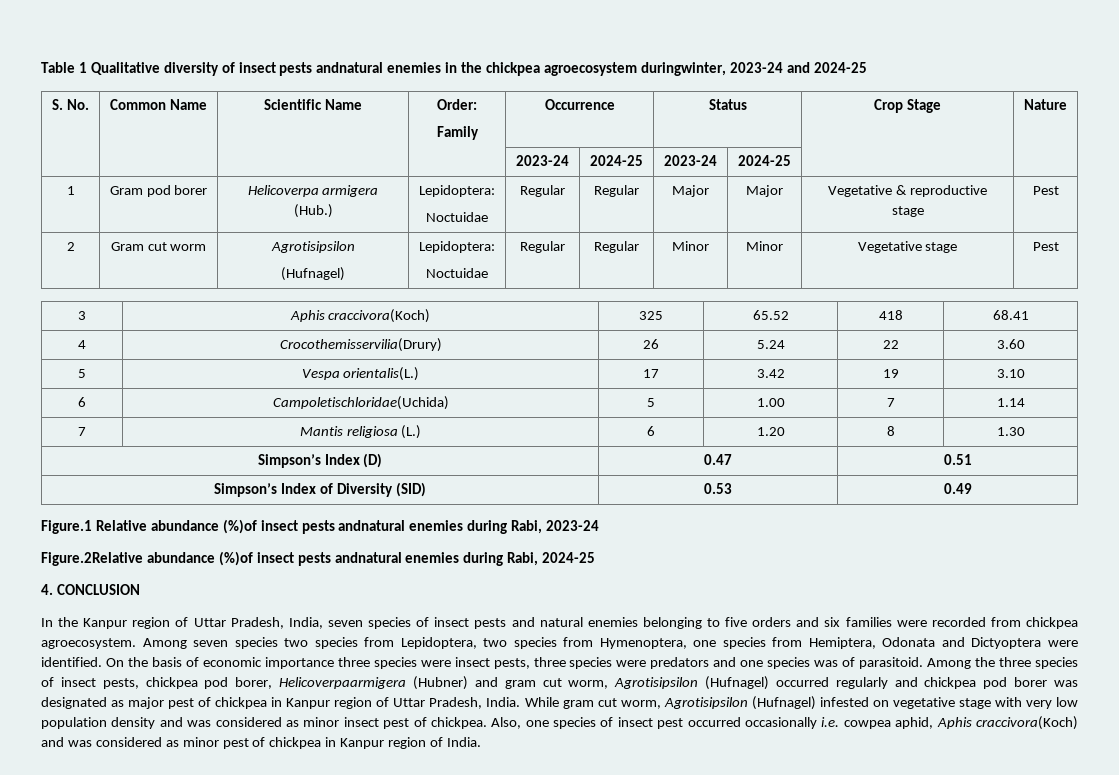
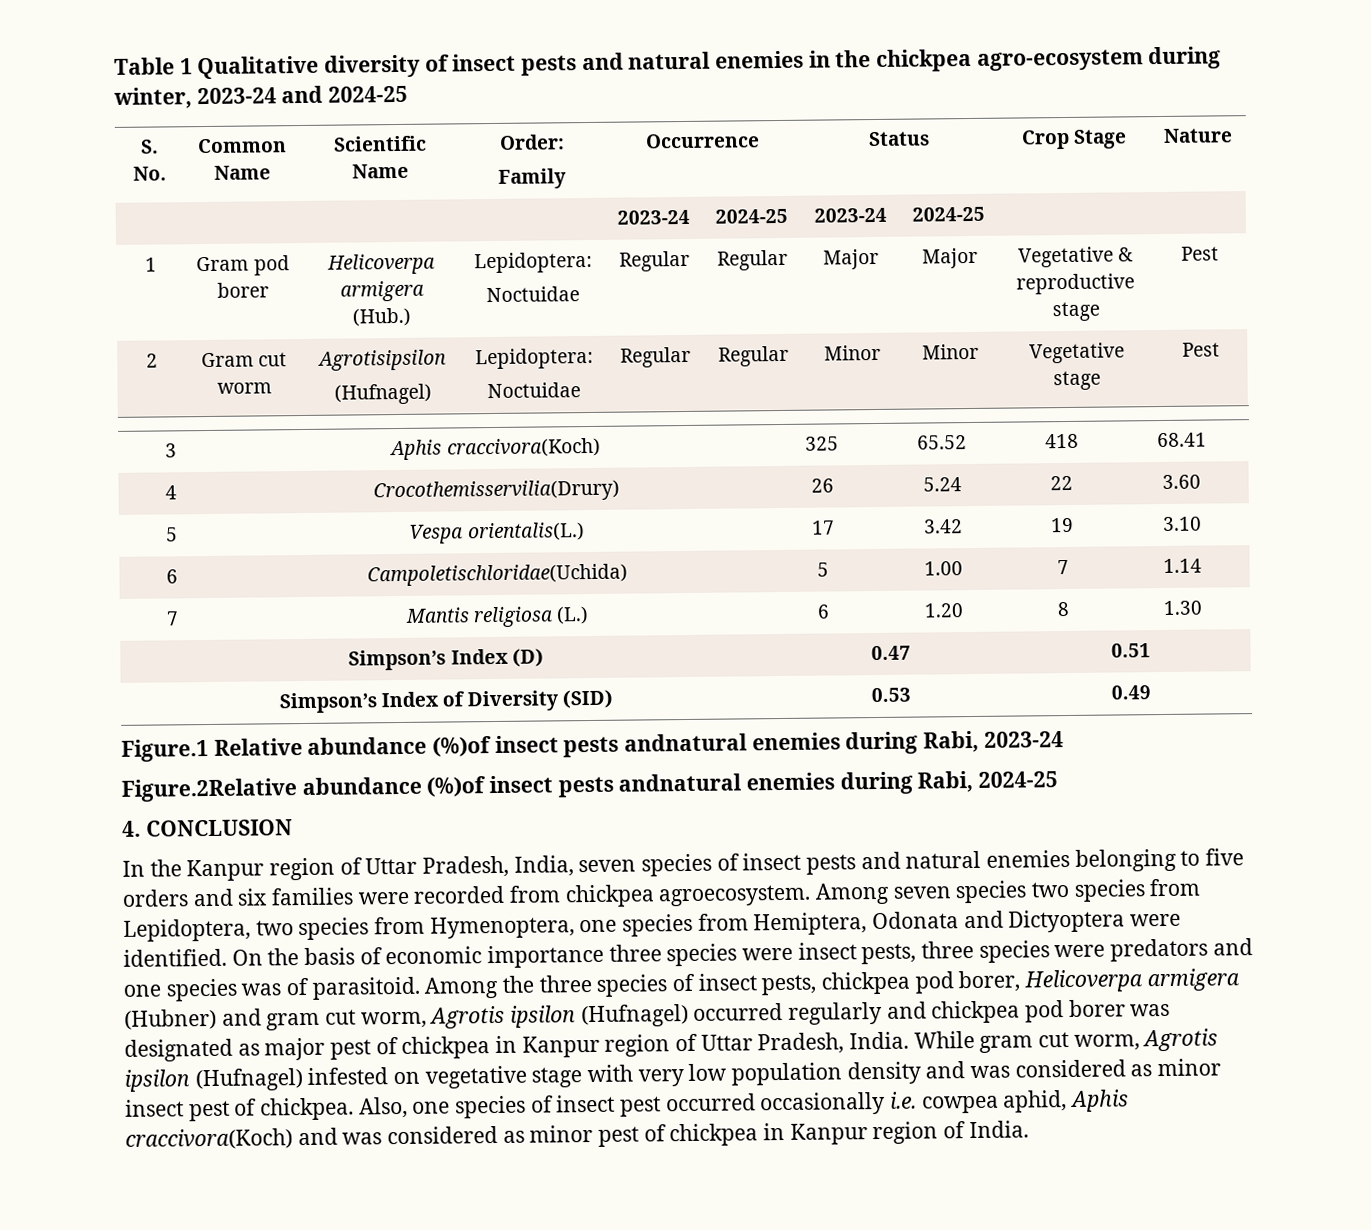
[316,62,384,73] andnatural -> [581,51,712,71] and natural
[543,62,726,76] agroecosystem duringwinter, -> [976,46,1222,71] [113,87,192,109] agro-ecosystem during winter,
[279,677,407,689] Helicoverpaarmigera -> [1024,968,1240,993] Helicoverpa armigera
[614,677,699,689] Agrotisipsilon -> [429,1005,577,1029] Agrotis ipsilon
[663,697,748,709] Agrotisipsilon -> [1142,1028,1219,1052] [124,1069,190,1092] Agrotis ipsilon

